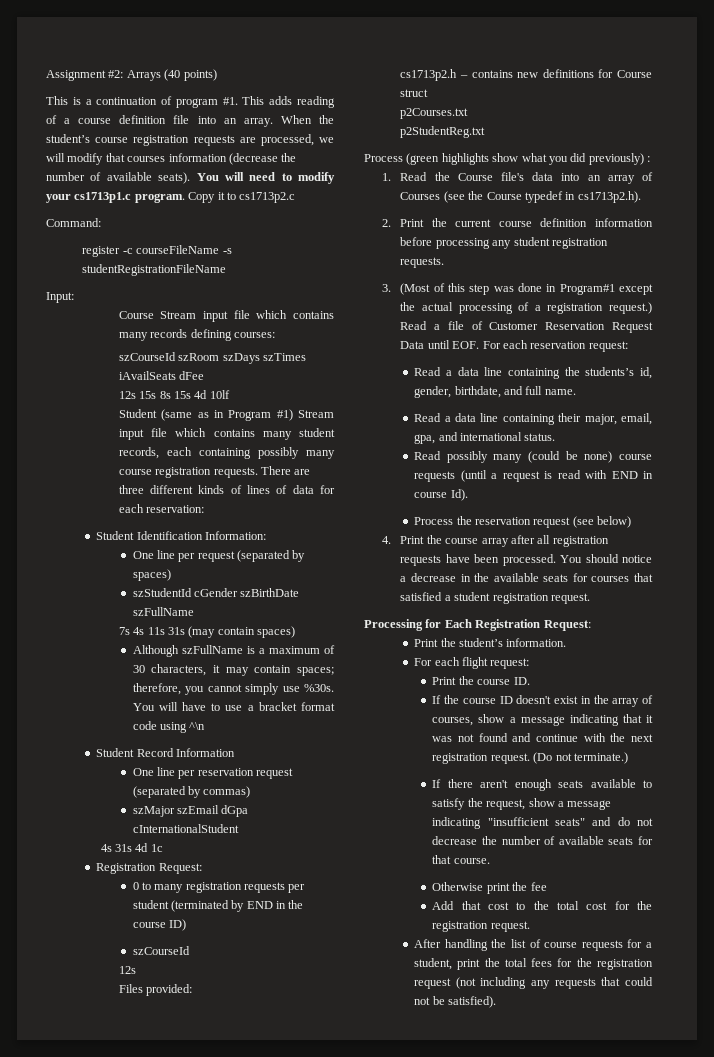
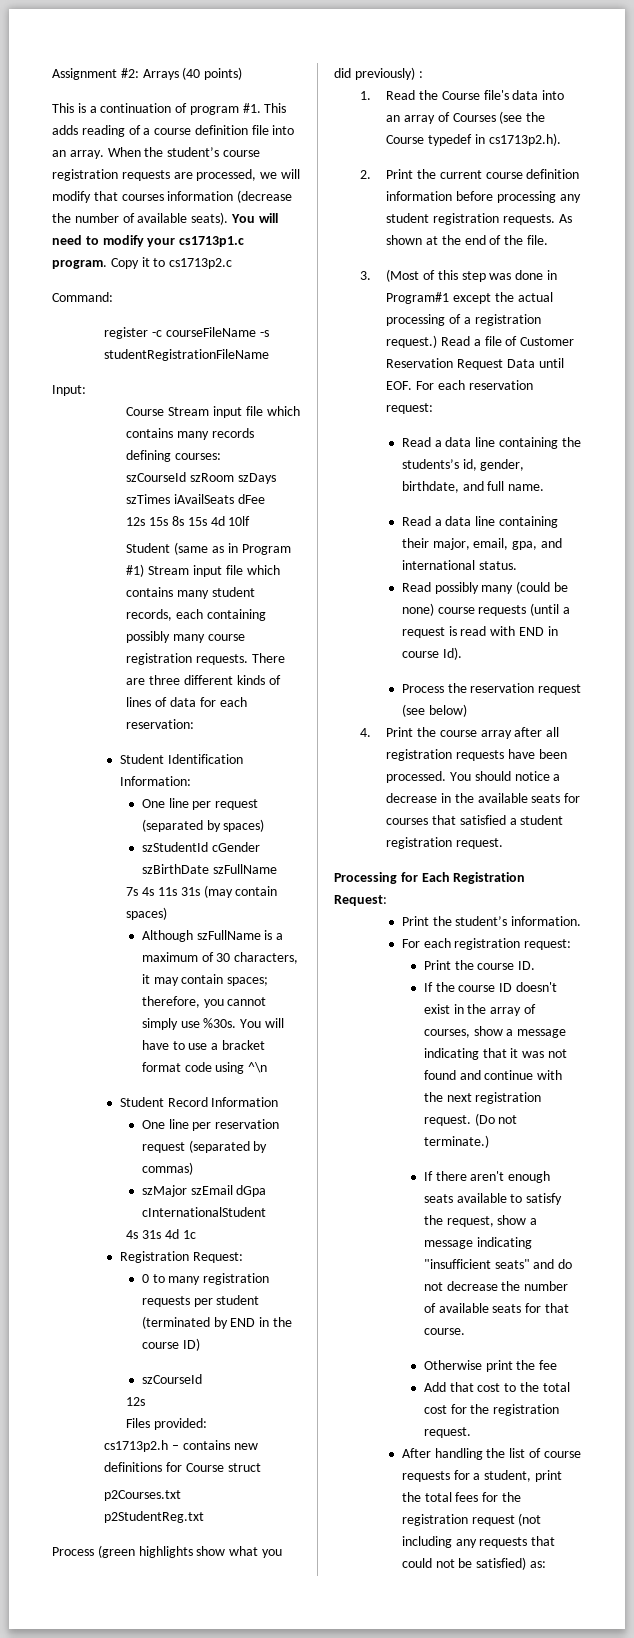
(445, 262) none -> [558,214,572,223] [386,235,549,245] As shown at the end of the file.
[461,657,488,669] flight -> [454,938,521,950] registration
[447,996,496,1008] satisfied). -> [476,1557,546,1570] satisfied) as:

